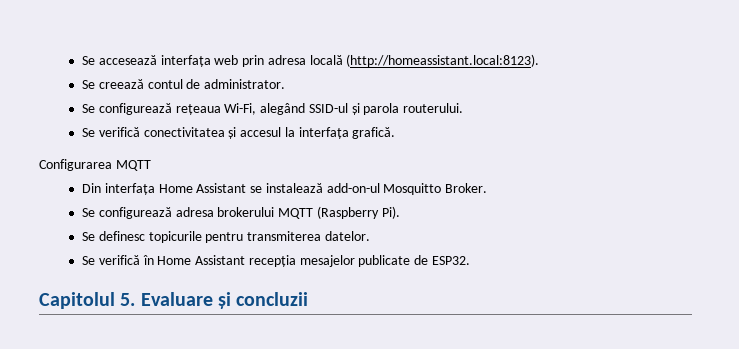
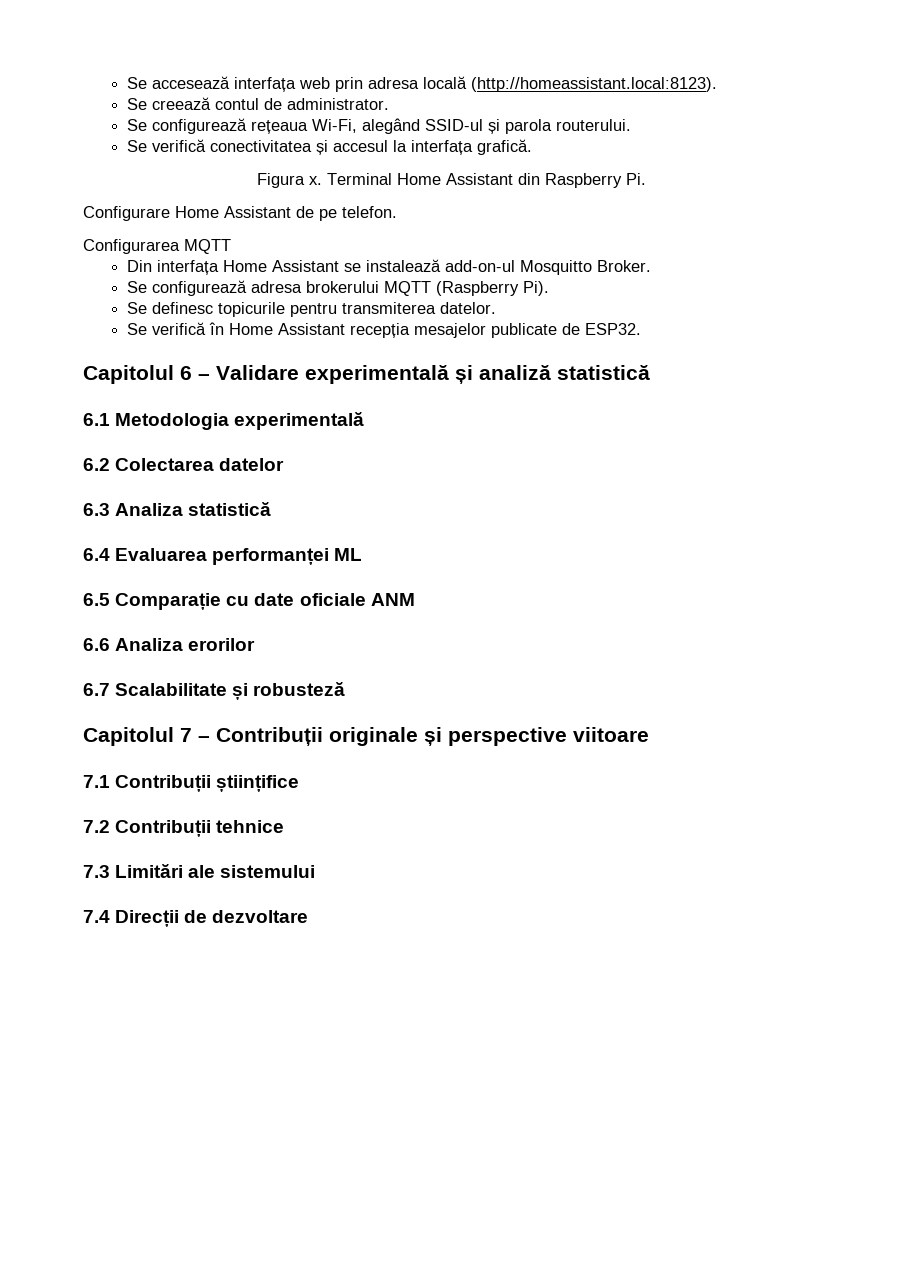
(396, 133) none -> [257,173,646,188] [83,206,397,221] // Figura x. Terminal Home Assistant din Raspberry Pi. // Configurare Home Assistant de pe telefon.
[120,292,309,309] 5. Evaluare și concluzii -> [180,365,650,384] [83,412,365,430] [83,458,285,471] [83,502,272,516] [83,548,363,565] [83,593,415,610] [83,638,256,651] [83,682,346,700] [83,727,649,746] [83,775,300,792] [83,820,285,837] [83,864,316,878] [83,910,309,927] 6 – Validare experimentală și analiză statistică // 6.1 Metodologia experimentală // 6.2 Colectarea datelor // 6.3 Analiza statistică // 6.4 Evaluarea performanței ML // 6.5 Comparație cu date oficiale ANM // 6.6 Analiza erorilor // 6.7 Scalabilitate și robusteză // Capitolul 7 – Contribuții originale și perspective viitoare // 7.1 Contribuții științifice // 7.2 Contribuții tehnice // 7.3 Limitări ale sistemului // 7.4 Direcții de dezvoltare

